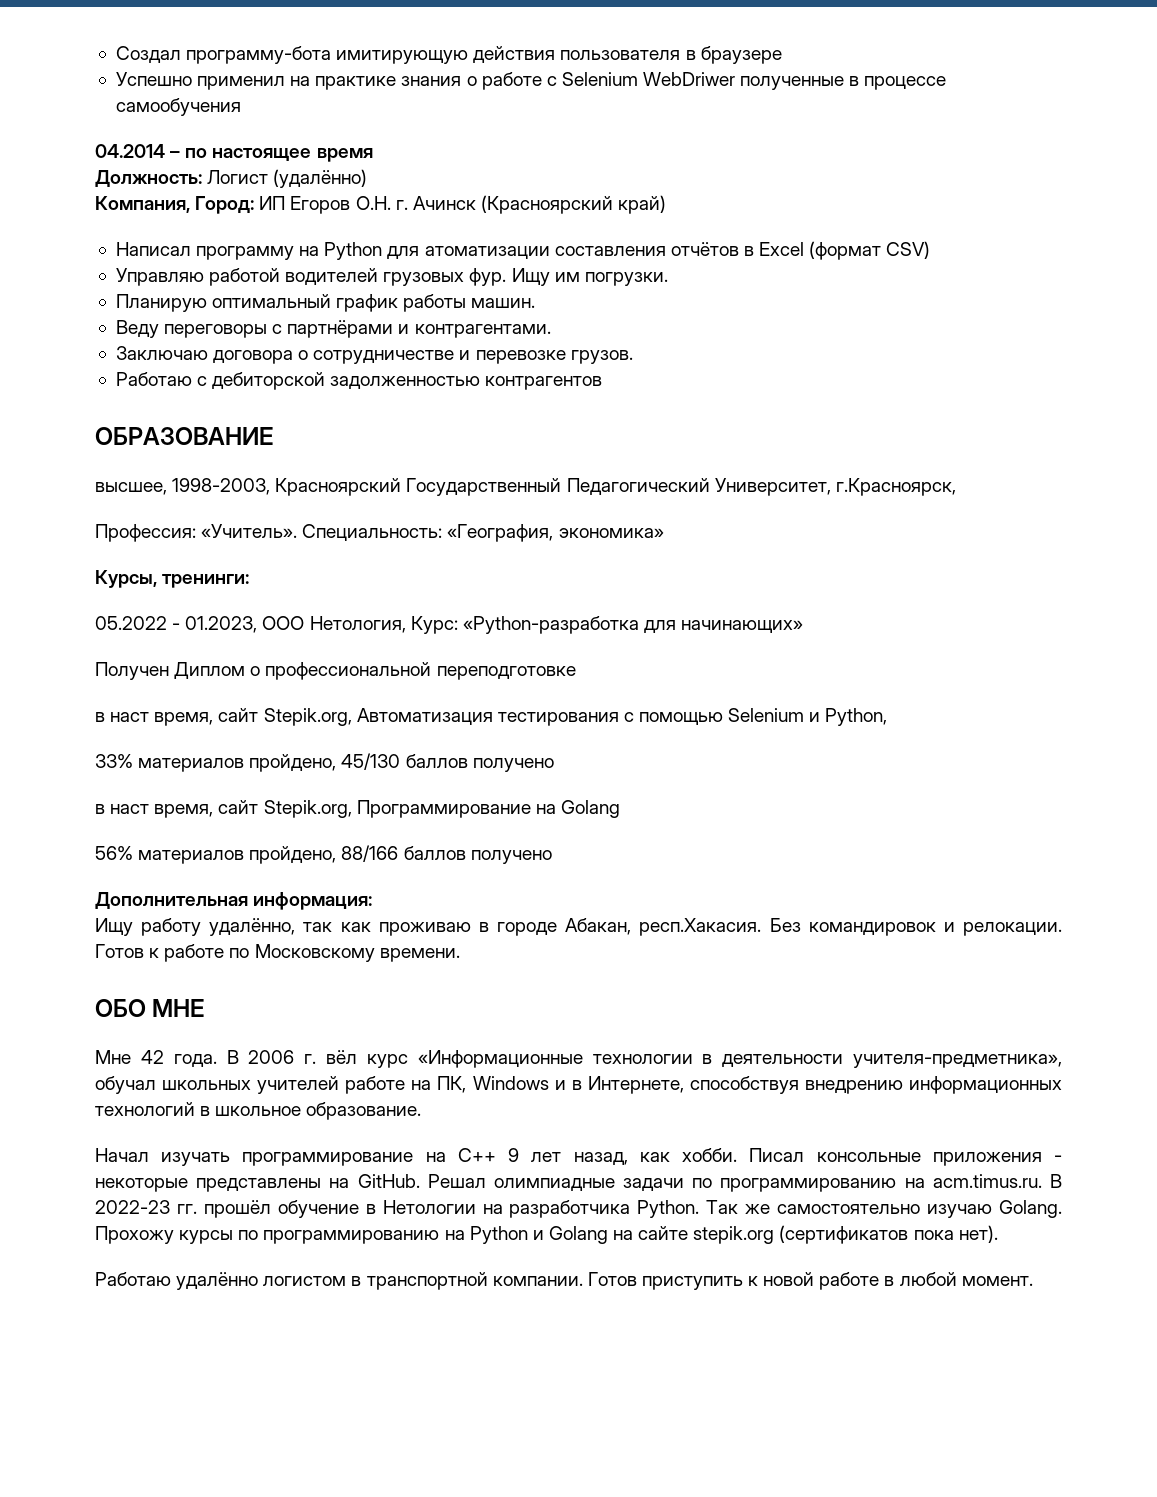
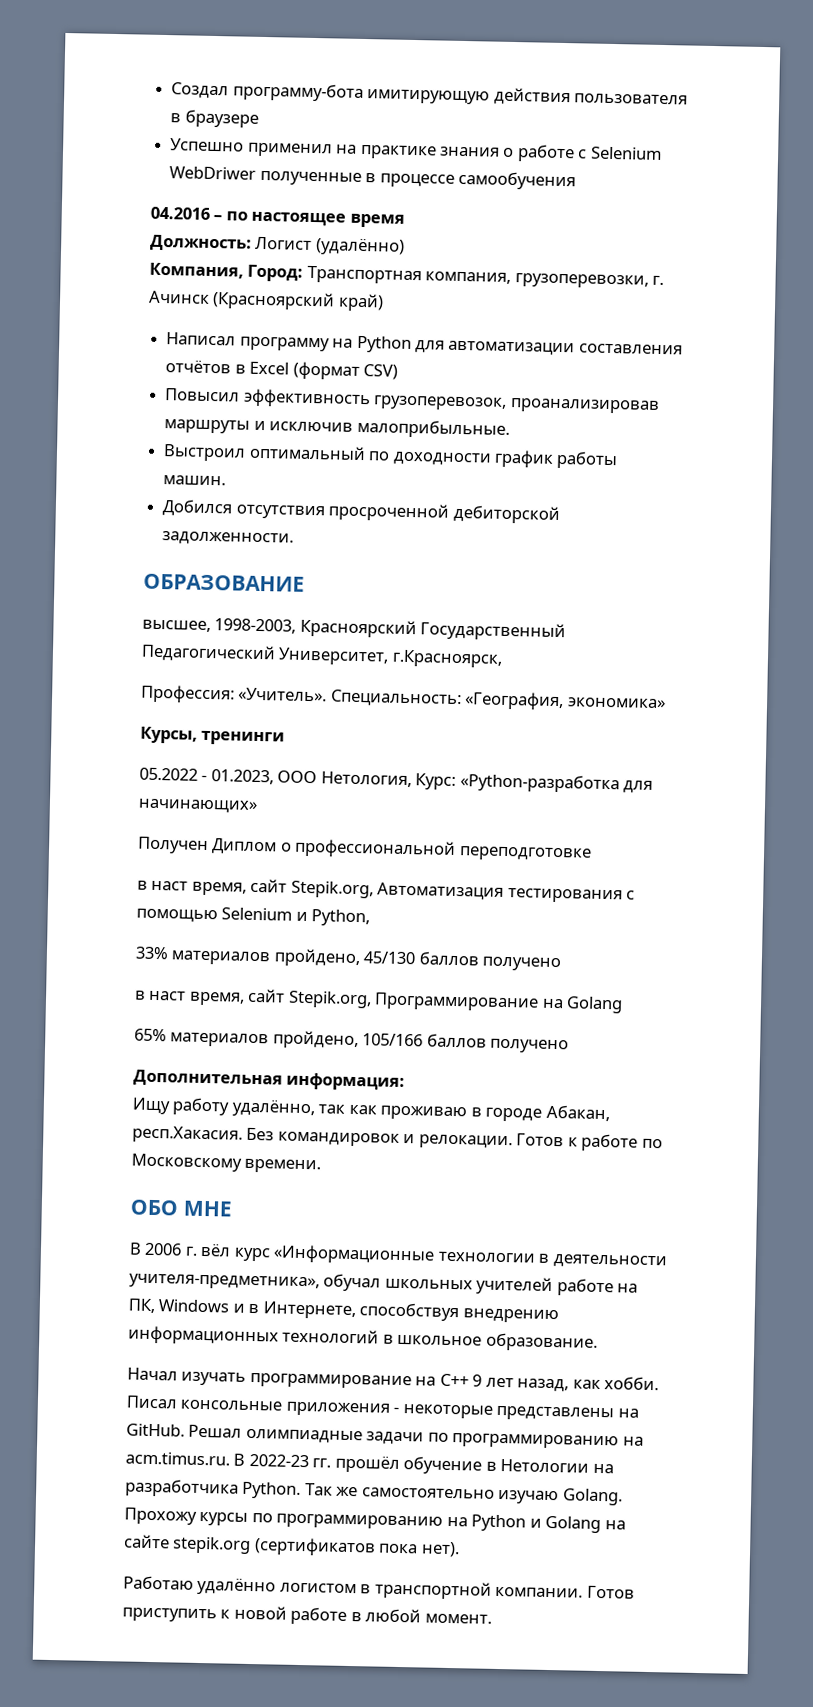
[95,144,165,158] 04.2014 -> [150,206,210,220] 04.2016
[259,196,391,214] ИП Егоров О.Н. -> [306,265,649,289] Транспортная компания, грузоперевозки,
[424,246,550,259] атоматизации -> [448,340,576,356] автоматизации
[115,268,668,286] [115,294,536,312] [115,320,551,338] [115,346,633,364] [115,372,603,390] Управляю работой водителей грузовых фур. Ищу им погрузки. // Планирую оптимальный график работы машин. // Веду переговоры с партнёрами и контрагентами. // Заключаю договора о сотрудничестве и перевозке грузов. // Работаю с дебиторской задолженностью контрагентов -> [165,388,660,414] [164,418,510,439] [163,444,619,470] [163,475,227,486] [162,499,560,525] [162,531,295,546] Повысил эффективность грузоперевозок, проанализировав маршруты и исключив малоприбыльные. // Выстроил оптимальный по доходности график работы машин. // Добился отсутствия просроченной дебиторской задолженности.
[162,574,250,588] тренинги: -> [201,730,286,746] тренинги
[95,845,399,864] 56% материалов пройдено, 88/166 -> [134,1028,424,1050] 65% материалов пройдено, 105/166
[95,1050,217,1067] Мне 42 года. -> (232, 1208) none

